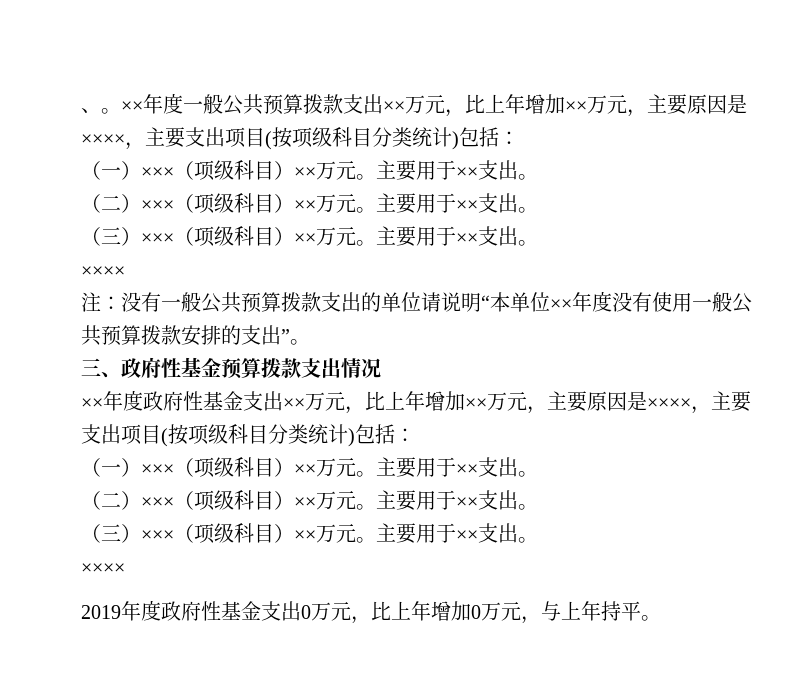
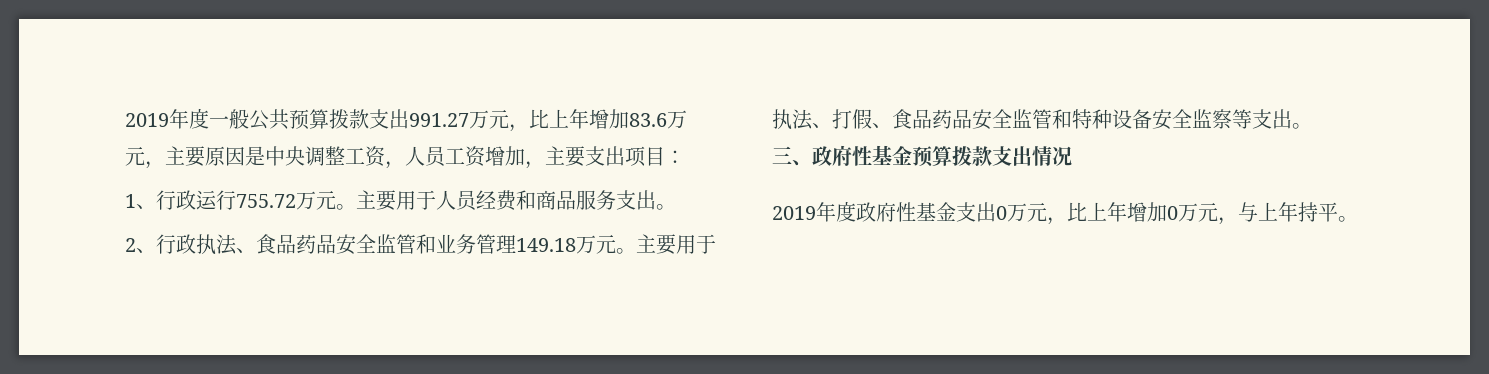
[81,101,143,114] 、。×× -> [125,113,169,127] 2019
[383,94,747,117] [81,127,519,150] [81,160,538,181] [81,193,538,214] [81,226,538,247] [81,266,125,277] [81,291,752,313] [81,325,290,346] ××万元，比上年增加××万元，主要原因是××××，主要支出项目(按项级科目分类统计)包括： // （一）×××（项级科目）××万元。主要用于××支出。 // （二）×××（项级科目）××万元。主要用于××支出。 // （三）×××（项级科目）××万元。主要用于××支出。 // ×××× // 注：没有一般公共预算拨款支出的单位请说明“本单位××年度没有使用一般公共预算拨款安排的支出” -> [409,109,687,132] [125,146,685,169] [125,190,676,211] [125,234,716,255] [772,109,1292,130] 991.27万元，比上年增加83.6万元，主要原因是中央调整工资，人员工资增加，主要支出项目： // 1、行政运行755.72万元。主要用于人员经费和商品服务支出。 // 2、行政执法、食品药品安全监管和业务管理149.18万元。主要用于执法、打假、食品药品安全监管和特种设备安全监察等支出
[81,390,751,414] [81,424,415,447] [81,457,538,478] [81,490,538,511] [81,523,538,544] [81,563,125,574] // ××年度政府性基金支出××万元，比上年增加××万元，主要原因是××××，主要支出项目(按项级科目分类统计)包括： // （一）×××（项级科目）××万元。主要用于××支出。 // （二）×××（项级科目）××万元。主要用于××支出。 // （三）×××（项级科目）××万元。主要用于××支出。 // ×××× -> (1072, 156) none

